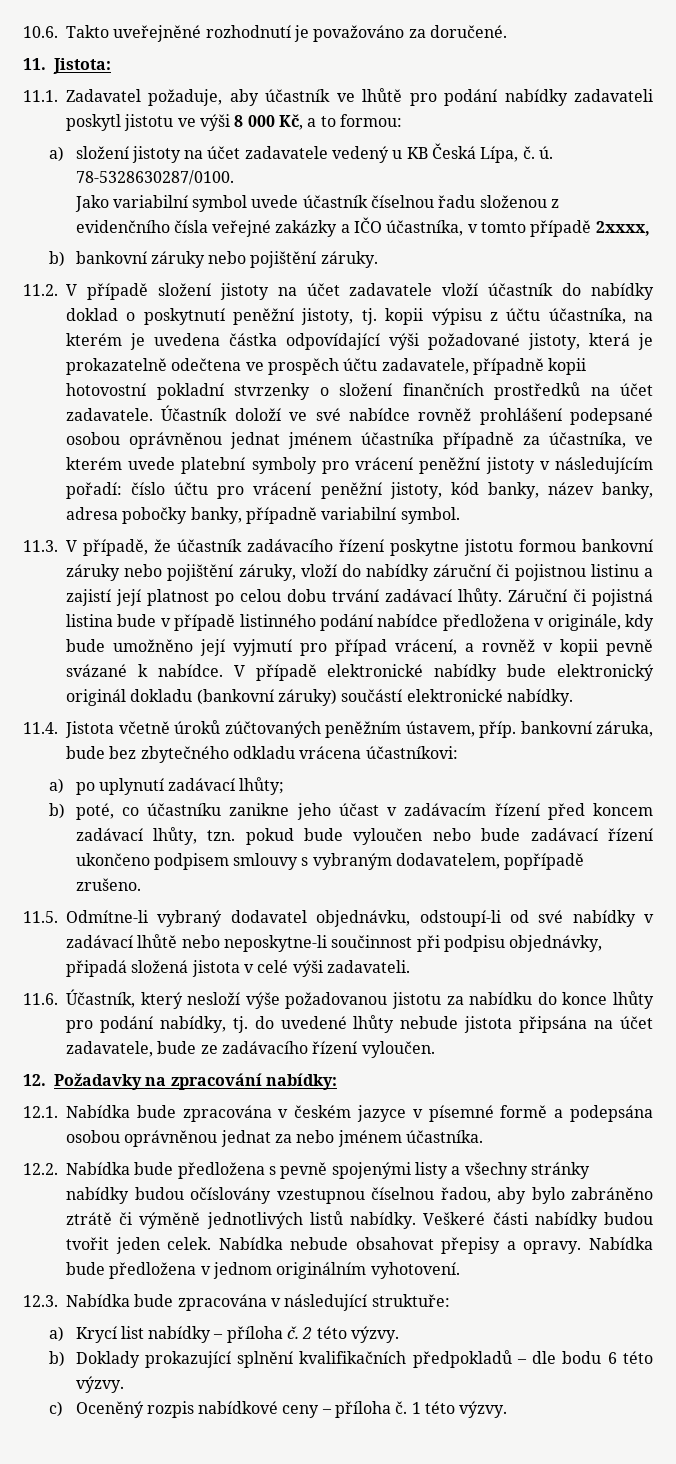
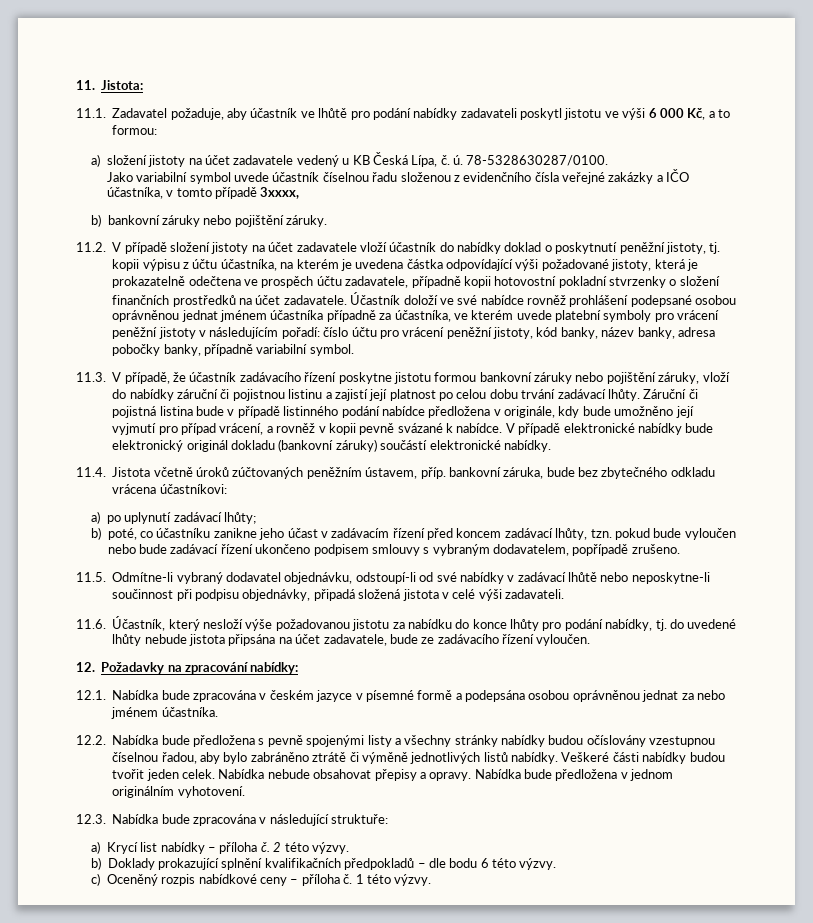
[23,25,507,42] 10.6. Takto uveřejněné rozhodnutí je považováno za doručené. // -> (76, 85) none
[234,115,244,127] 8 -> [648,108,657,118] 6
[595,221,650,236] 2xxxx, -> [260,187,300,199] 3xxxx,

